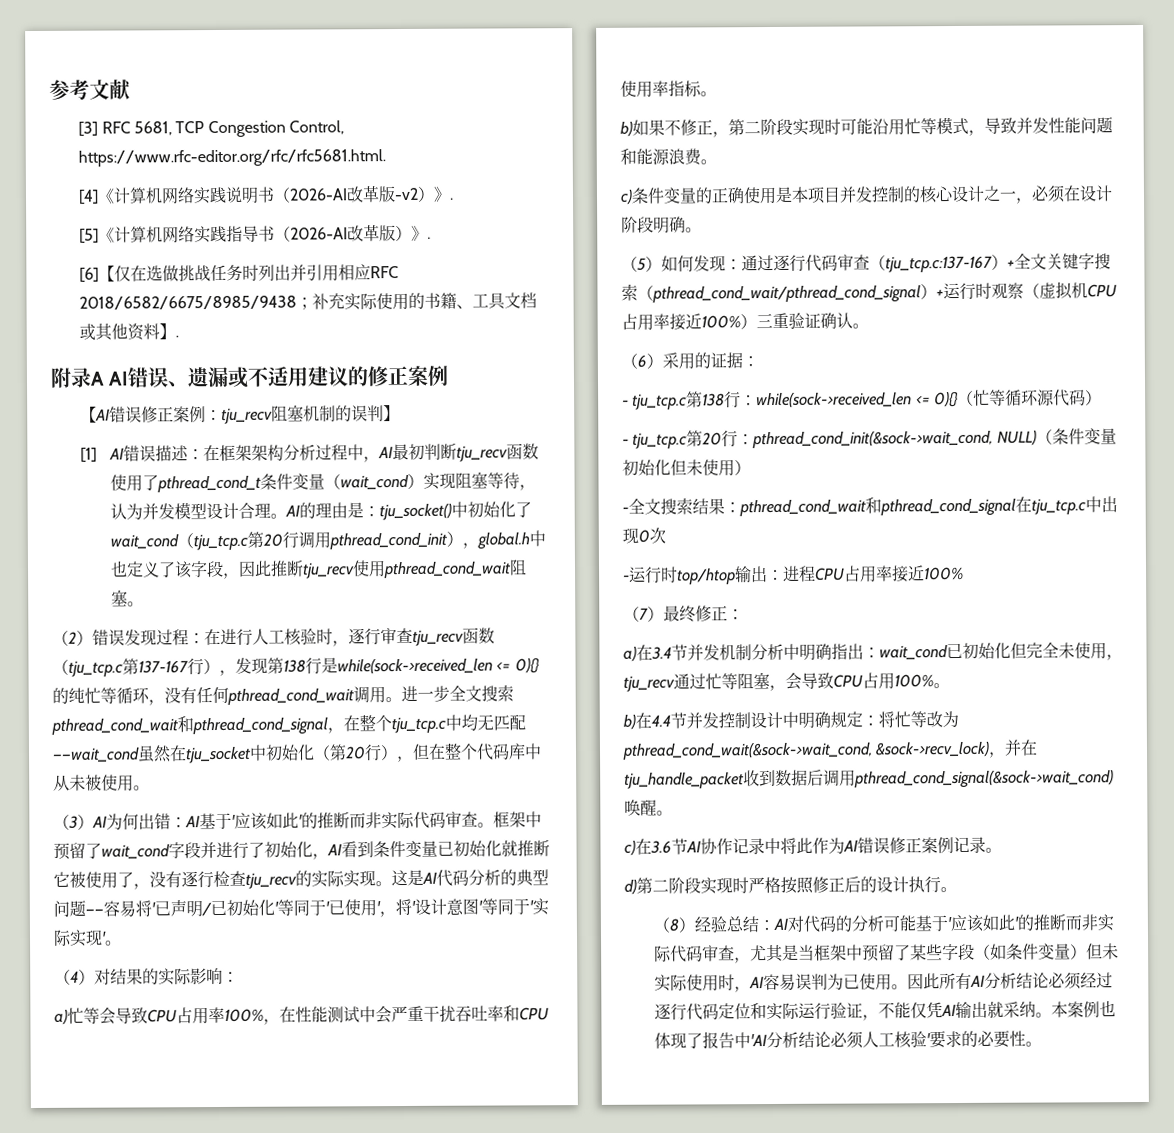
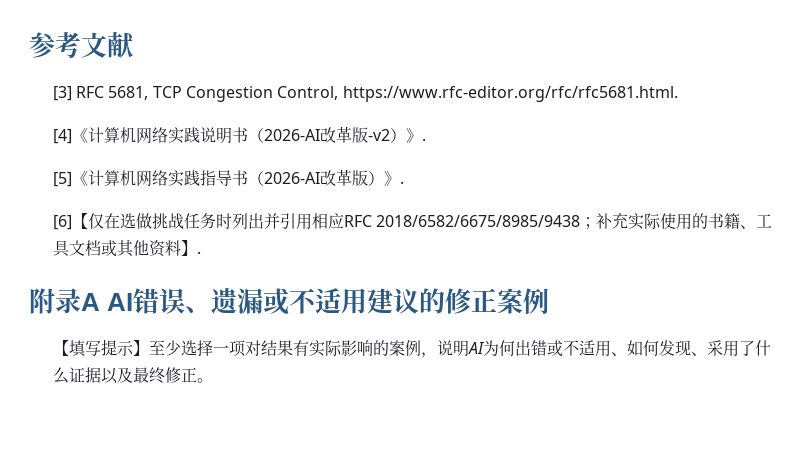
[95,404,401,424] [80,443,539,463] [109,471,536,493] [109,501,532,521] [109,530,546,551] [109,559,527,579] [110,589,144,607] [52,627,495,647] [52,657,540,677] [52,684,514,706] [51,714,526,736] [52,742,542,764] [53,774,150,792] [53,810,542,830] [53,840,550,860] [53,869,549,890] [53,898,549,918] [53,929,122,947] [54,967,239,986] [54,1005,549,1025] [620,80,717,98] [620,117,1113,138] [620,148,717,166] [620,185,1113,205] [621,216,702,234] [621,253,1111,273] [621,281,1117,304] [621,312,869,331] [621,352,759,370] [622,389,1102,410] [622,428,1117,449] [622,459,751,477] [622,496,1118,517] [622,527,666,544] [623,565,964,585] [623,605,744,623] [623,642,1123,662] [623,672,950,692] [623,710,959,730] [622,739,1039,760] [624,769,1114,789] [624,799,673,816] [624,836,1002,856] [624,876,957,895] [653,914,1115,933] [654,943,1120,964] [654,972,1114,993] [654,1000,1117,1021] [654,1030,1027,1049] AI错误修正案例：tju_recv阻塞机制的误判】 // [1] AI错误描述：在框架架构分析过程中，AI最初判断tju_recv函数使用了pthread_cond_t条件变量（wait_cond）实现阻塞等待，认为并发模型设计合理。AI的理由是：tju_socket()中初始化了wait_cond（tju_tcp.c第20行调用pthread_cond_init），global.h中也定义了该字段，因此推断tju_recv使用pthread_cond_wait阻塞。 // （2）错误发现过程：在进行人工核验时，逐行审查tju_recv函数（tju_tcp.c第137-167行），发现第138行是while(sock->received_len <= 0){}的纯忙等循环，没有任何pthread_cond_wait调用。进一步全文搜索pthread_cond_wait和pthread_cond_signal，在整个tju_tcp.c中均无匹配——wait_cond虽然在tju_socket中初始化（第20行），但在整个代码库中从未被使用。 // （3）AI为何出错：AI基于'应该如此'的推断而非实际代码审查。框架中预留了wait_cond字段并进行了初始化，AI看到条件变量已初始化就推断它被使用了，没有逐行检查tju_recv的实际实现。这是AI代码分析的典型问题——容易将'已声明/已初始化'等同于'已使用'，将'设计意图'等同于'实际实现'。 // （4）对结果的实际影响： // a)忙等会导致CPU占用率100%，在性能测试中会严重干扰吞吐率和CPU使用率指标。 // b)如果不修正，第二阶段实现时可能沿用忙等模式，导致并发性能问题和能源浪费。 // c)条件变量的正确使用是本项目并发控制的核心设计之一，必须在设计阶段明确。 // （5）如何发现：通过逐行代码审查（tju_tcp.c:137-167）+全文关键字搜索（pthread_cond_wait/pthread_cond_signal）+运行时观察（虚拟机CPU占用率接近100%）三重验证确认。 // （6）采用的证据： // - tju_tcp.c第138行：while(sock->received_len <= 0){}（忙等循环源代码） // - tju_tcp.c第20行：pthread_cond_init(&sock->wait_cond, NULL)（条件变量初始化但未使用） // -全文搜索结果：pthread_cond_wait和pthread_cond_signal在tju_tcp.c中出现0次 // -运行时top/htop输出：进程CPU占用率接近100% // （7）最终修正： // a)在3.4节并发机制分析中明确指出：wait_cond已初始化但完全未使用，tju_recv通过忙等阻塞，会导致CPU占用100%。 // b)在4.4节并发控制设计中明确规定：将忙等改为pthread_cond_wait(&sock->wait_cond, &sock->recv_lock)，并在tju_handle_packet收到数据后调用pthread_cond_signal(&sock->wait_cond)唤醒。 // c)在3.6节AI协作记录中将此作为AI错误修正案例记录。 // d)第二阶段实现时严格按照修正后的设计执行。 // （8）经验总结：AI对代码的分析可能基于'应该如此'的推断而非实际代码审查，尤其是当框架中预留了某些字段（如条件变量）但未实际使用时，AI容易误判为已使用。因此所有AI分析结论必须经过逐行代码定位和实际运行验证，不能仅凭AI输出就采纳。本案例也体现了报告中'AI分析结论必须人工核验'要求的必要性 -> [68,339,771,358] [52,367,197,384] 填写提示】至少选择一项对结果有实际影响的案例，说明AI为何出错或不适用、如何发现、采用了什么证据以及最终修正

